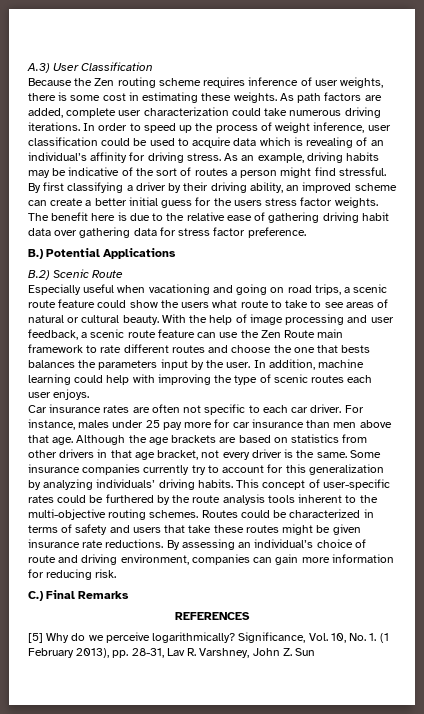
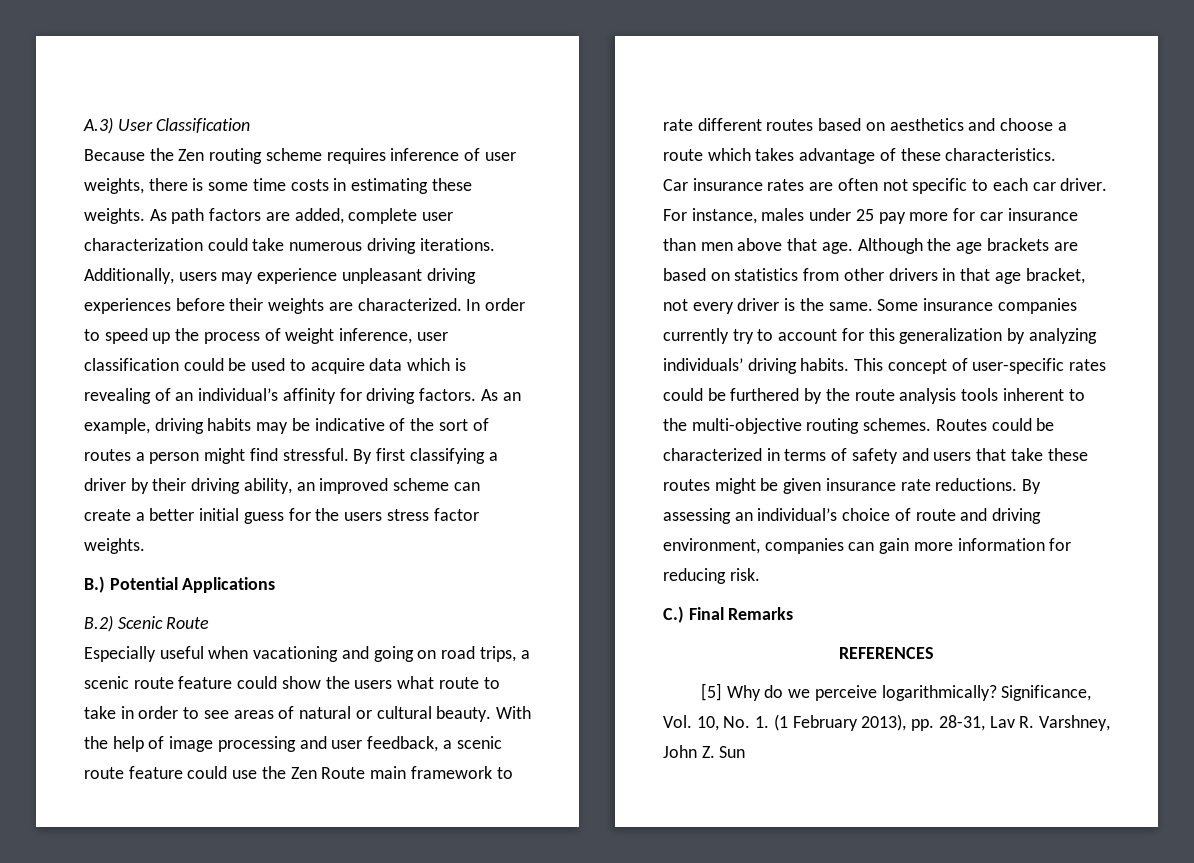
[102,93,126,101] cost -> [252,178,329,191] time costs
(80, 126) none -> [84,268,476,284] [84,298,462,314] Additionally, users may experience unpleasant driving experiences before their weights are characterized.
[186,153,221,161] stress. -> [419,388,477,401] factors.
[28,212,389,223] [28,227,306,238] The benefit here is due to the relative ease of gathering driving habit data over gathering data for stress factor preference. -> (145, 546) none
(309, 304) none -> [120,706,179,719] in order
[197,332,217,338] can -> [187,766,228,779] could
[208,345,371,353] [28,359,365,370] [28,374,373,385] [28,389,90,400] and choose the one that bests balances the parameters input by the user. In addition, machine learning could help with improving the type of scenic routes each user enjoys. -> [818,118,1067,131] [663,148,1057,164] based on aesthetics and choose a route which takes advantage of these characteristics.

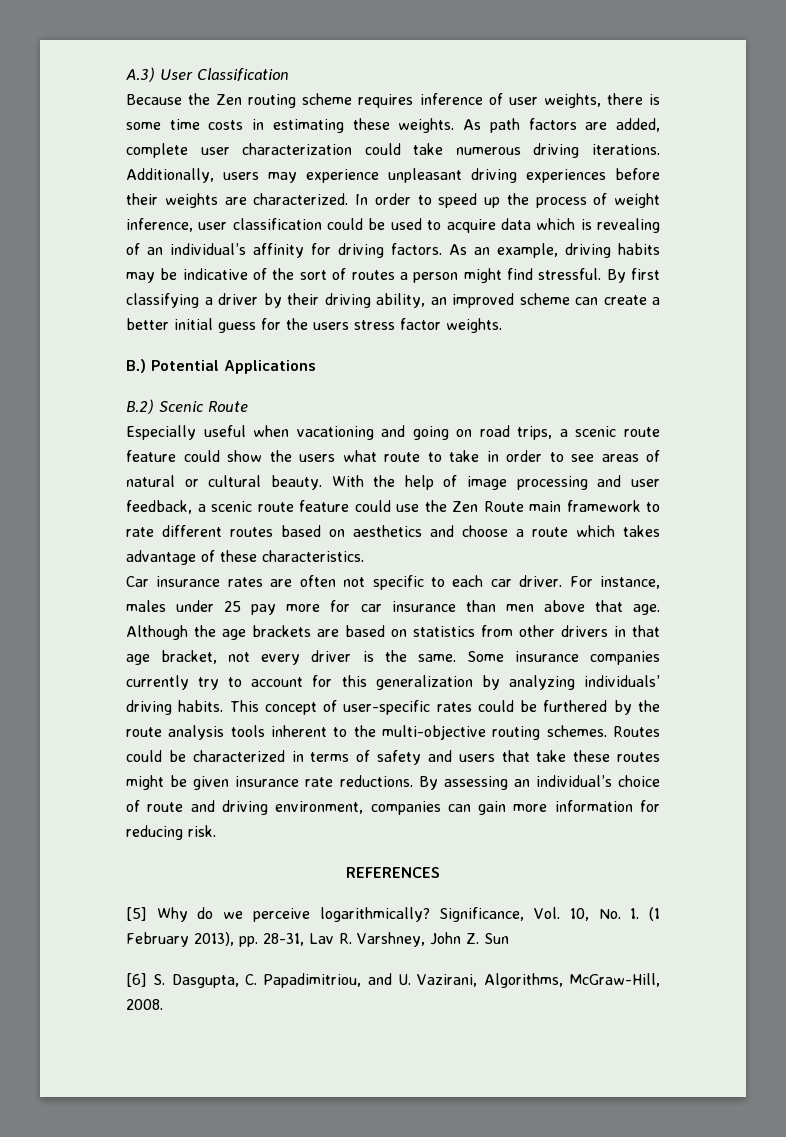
[663,606,794,623] // C.) Final Remarks -> (216, 831) none
(746, 752) none -> [126,973,660,988] [126,999,163,1010] // [6] S. Dasgupta, C. Papadimitriou, and U. Vazirani, Algorithms, McGraw-Hill, 2008.

